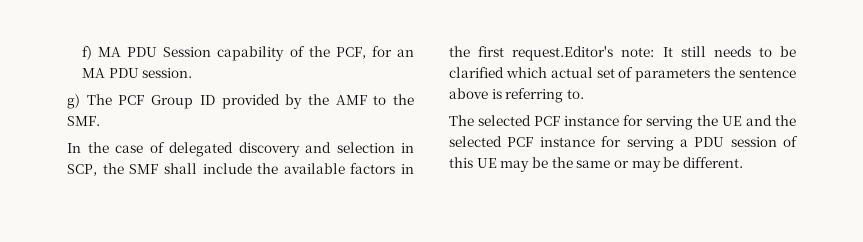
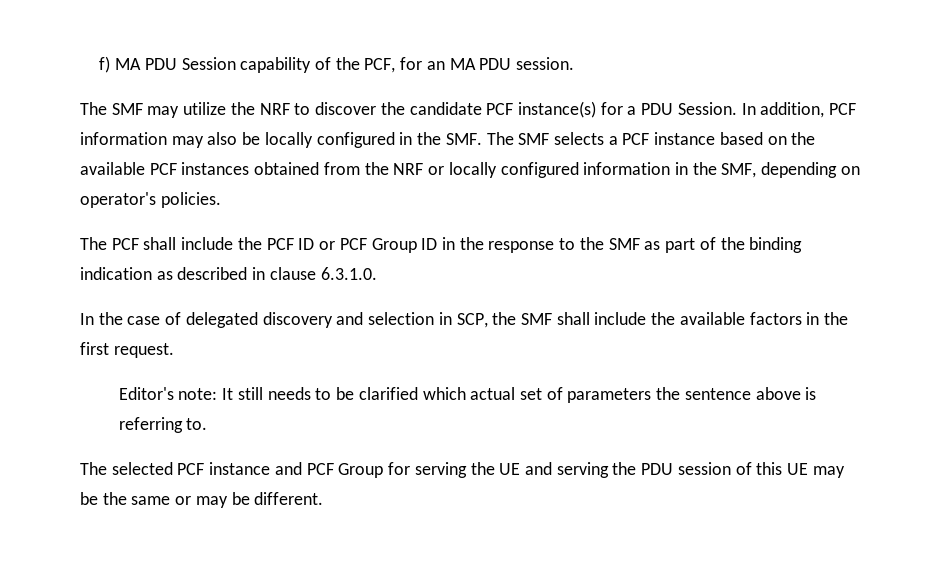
[67,94,414,109] [67,116,100,126] g) The PCF Group ID provided by the AMF to the SMF. -> [80,101,857,118] [80,132,816,148] [80,162,860,178] [80,192,221,208] [80,237,803,253] [80,267,377,280] The SMF may utilize the NRF to discover the candidate PCF instance(s) for a PDU Session. In addition, PCF information may also be locally configured in the SMF. The SMF selects a PCF instance based on the available PCF instances obtained from the NRF or locally configured information in the SMF, depending on operator's policies. // The PCF shall include the PCF ID or PCF Group ID in the response to the SMF as part of the binding indication as described in clause 6.3.1.0.
[512,46,614,61] request.Editor's -> [113,343,174,358] [118,387,174,400] request. // Editor's
(619, 121) none -> [274,462,384,478] and PCF Group
[775,115,796,126] [449,136,688,151] the selected PCF instance for serving a -> [556,462,637,478] serving the

